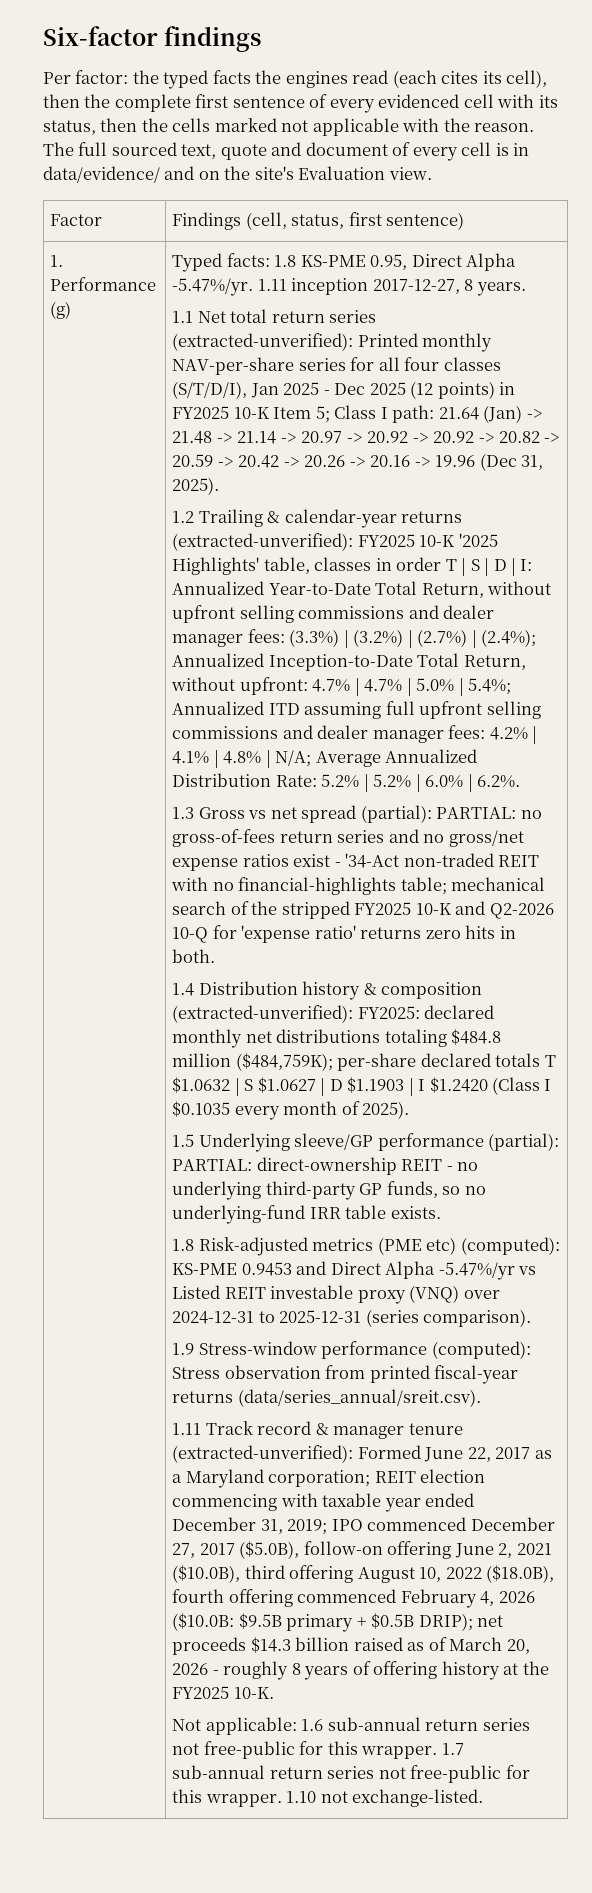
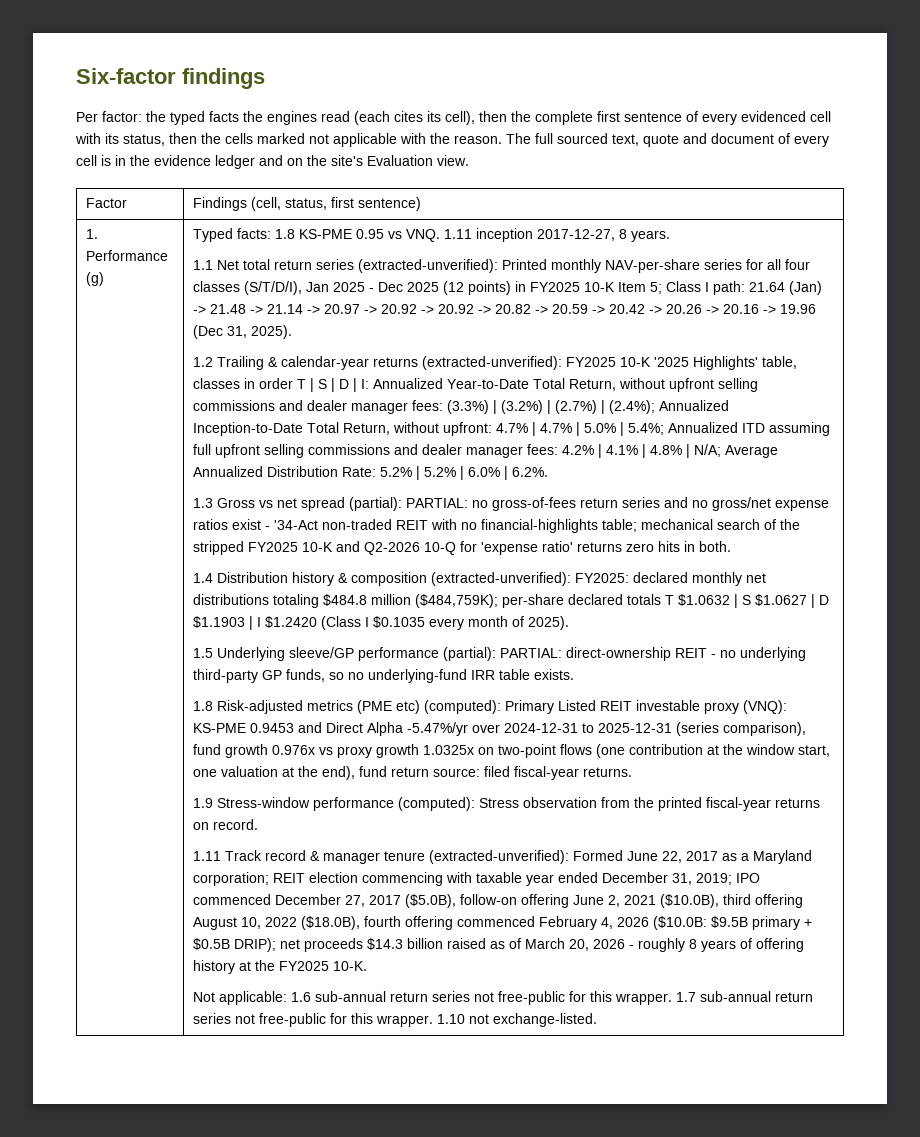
[43,166,160,183] data/evidence/ -> [130,155,255,169] the evidence ledger
[370,253,517,271] [172,278,254,296] 0.95, Direct Alpha -5.47%/yr. -> [356,229,441,242] 0.95 vs VNQ.
(560, 1246) none -> [505,700,788,714] Primary Listed REIT investable proxy (VNQ):
[518,1266,537,1275] [172,1285,460,1304] vs Listed REIT investable proxy (VNQ) -> (469, 729) none
[423,1309,532,1327] comparison). -> [723,722,807,736] [193,744,831,758] [193,766,633,780] comparison), fund growth 0.976x vs proxy growth 1.0325x on two-point flows (one contribution at the window start, one valuation at the end), fund return source: filed fiscal-year returns.
(366, 1372) none -> [634,797,655,808] the
[237,1389,481,1407] (data/series_annual/sreit.csv). -> [193,819,259,830] on record.

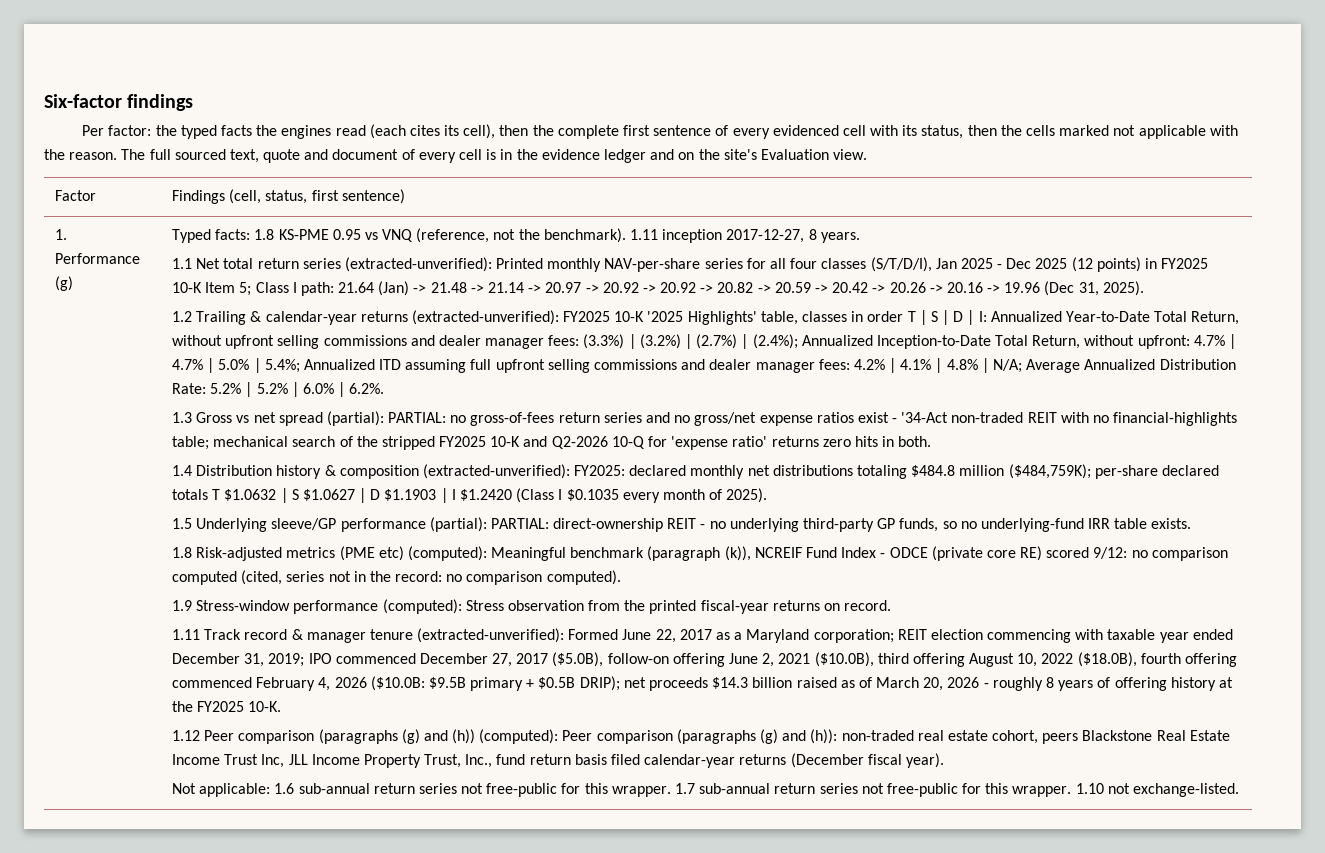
[406,229,441,242] VNQ. -> [382,228,626,243] VNQ (reference, not the benchmark).
[505,700,788,714] [193,722,807,736] [193,744,831,758] [193,766,633,780] Primary Listed REIT investable proxy (VNQ): KS-PME 0.9453 and Direct Alpha -5.47%/yr over 2024-12-31 to 2025-12-31 (series comparison), fund growth 0.976x vs proxy growth 1.0325x on two-point flows (one contribution at the window start, one valuation at the end), fund return source: filed fiscal-year returns. -> [491,546,1228,561] [171,570,621,585] Meaningful benchmark (paragraph (k)), NCREIF Fund Index - ODCE (private core RE) scored 9/12: no comparison computed (cited, series not in the record: no comparison computed).
(368, 966) none -> [171,729,1230,744] [171,753,944,768] // 1.12 Peer comparison (paragraphs (g) and (h)) (computed): Peer comparison (paragraphs (g) and (h)): non-traded real estate cohort, peers Blackstone Real Estate Income Trust Inc, JLL Income Property Trust, Inc., fund return basis filed calendar-year returns (December fiscal year).

